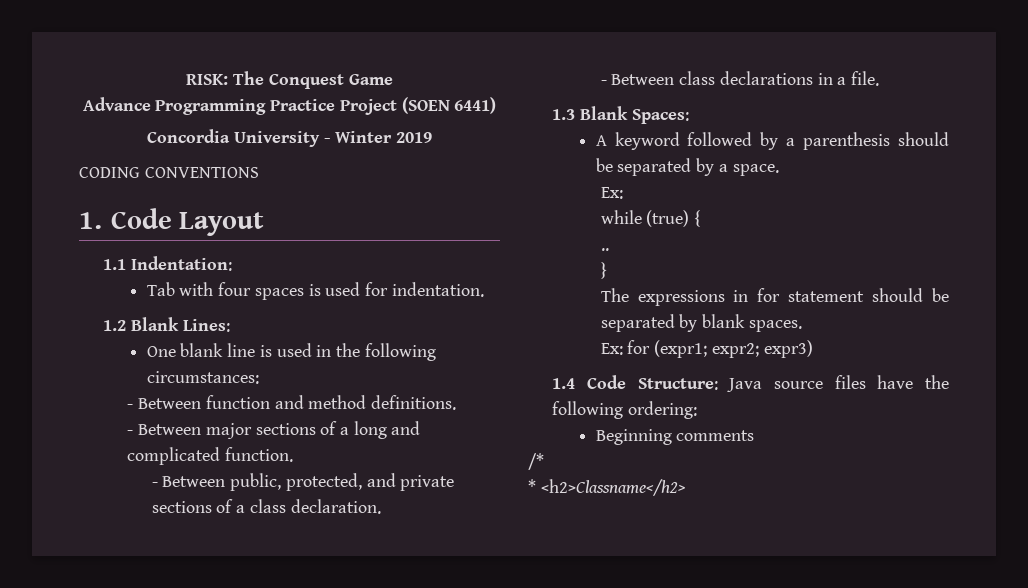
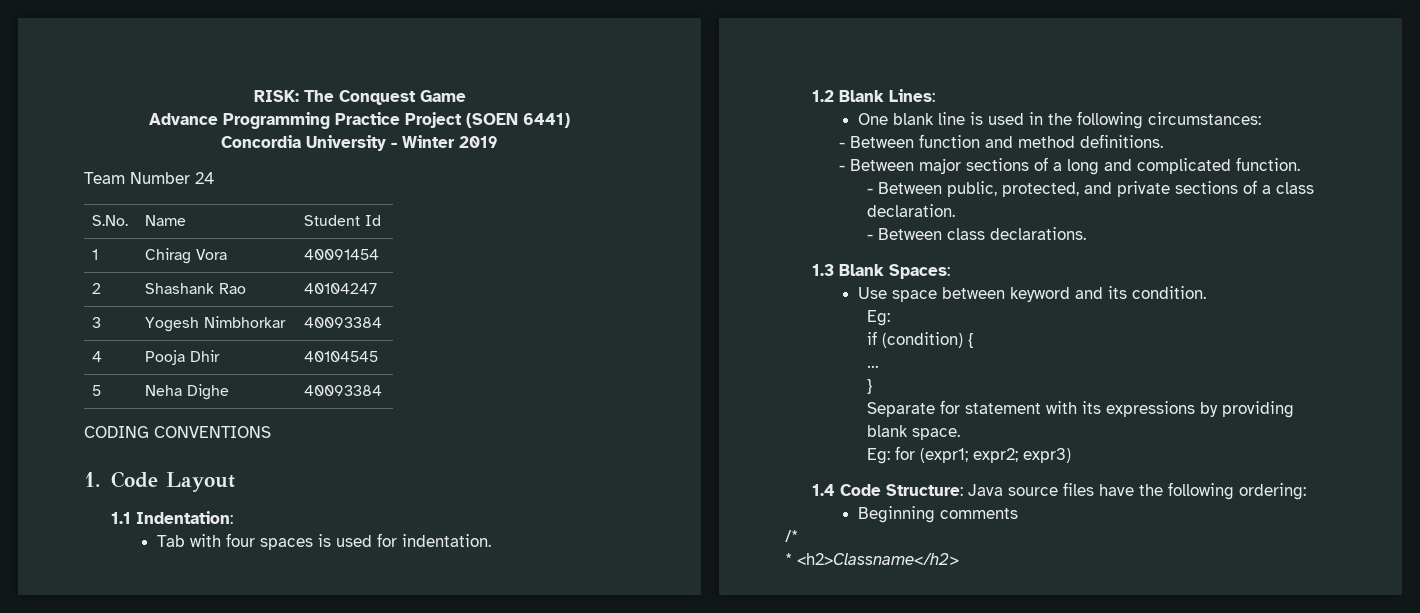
(432, 137) none -> [84,172,214,184] [92,215,129,226] [145,215,187,226] [304,215,381,226] [92,249,99,260] [145,248,227,264] [304,249,380,260] [92,283,102,294] [145,283,246,294] [304,283,378,294] [92,317,102,328] [145,316,286,332] [304,317,383,328] [92,351,103,362] [145,350,220,365] [304,351,379,362] [92,385,102,396] [145,384,229,400] [304,385,383,396] // Team Number 24 // S.No. | Name | Student Id // 1 | Chirag Vora | 40091454 // 2 | Shashank Rao | 40104247 // 3 | Yogesh Nimbhorkar | 40093384 // 4 | Pooja Dhir | 40104545 // 5 | Neha Dighe | 40093384
[719,71,879,86] declarations in a file. -> [989,227,1086,240] declarations.
[595,132,949,150] [595,158,779,176] [600,187,623,199] [600,210,690,227] A keyword followed by a parenthesis should be separated by a space. // Ex: // while (true) -> [858,286,1207,302] [866,310,890,326] [866,331,963,348] Use space between keyword and its condition. // Eg: // if (condition)
[600,248,609,251] .. -> [866,365,879,368] …
[600,288,949,306] [600,314,802,332] [600,343,623,355] The expressions in for statement should be separated by blank spaces. // Ex: -> [866,400,1294,418] [866,425,960,440] [866,448,890,464] Separate for statement with its expressions by providing blank space. // Eg:

